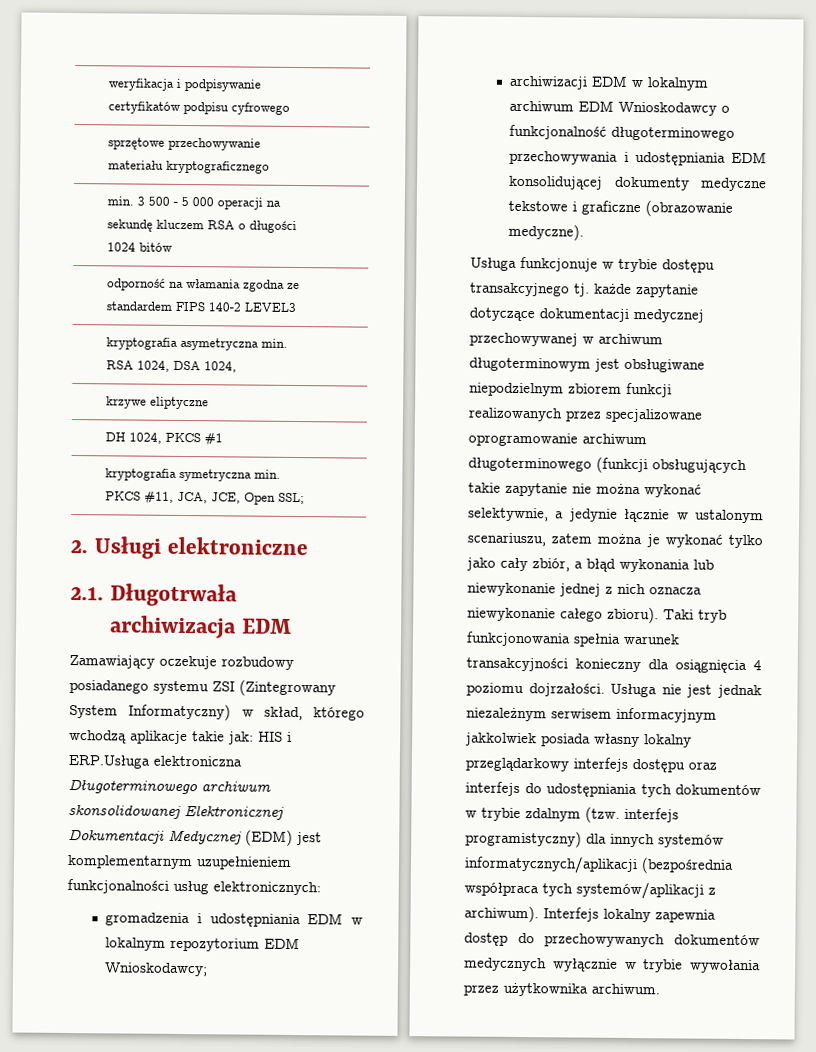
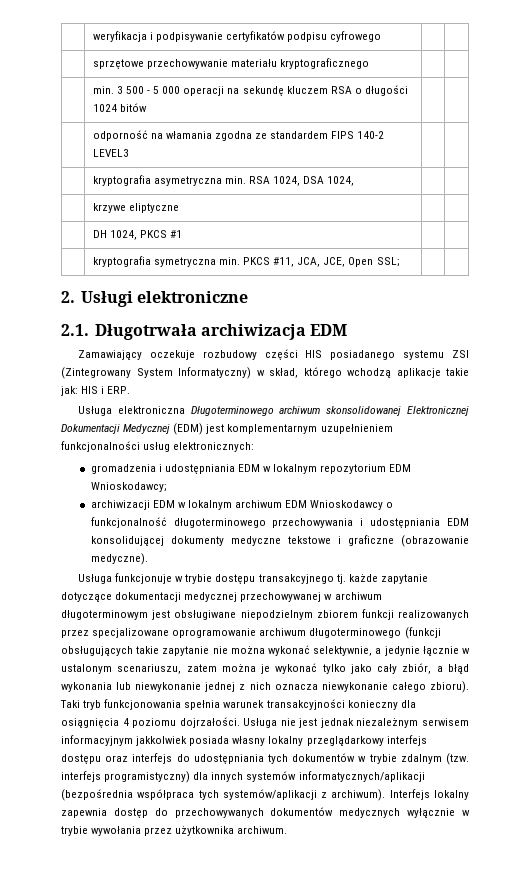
(294, 663) none -> [264,349,323,360] części HIS
[68,754,150,769] ERP.Usługa -> [107,386,131,394] [78,406,113,416] ERP. // Usługa

